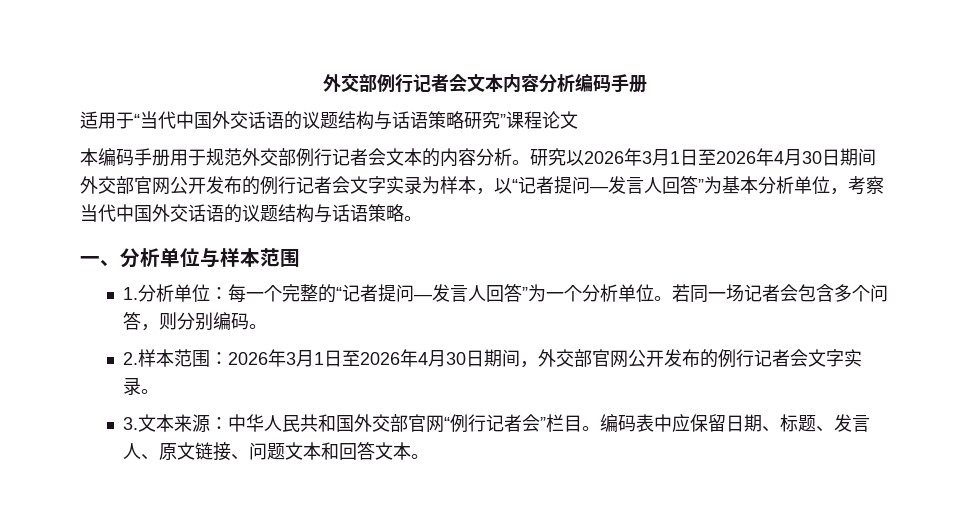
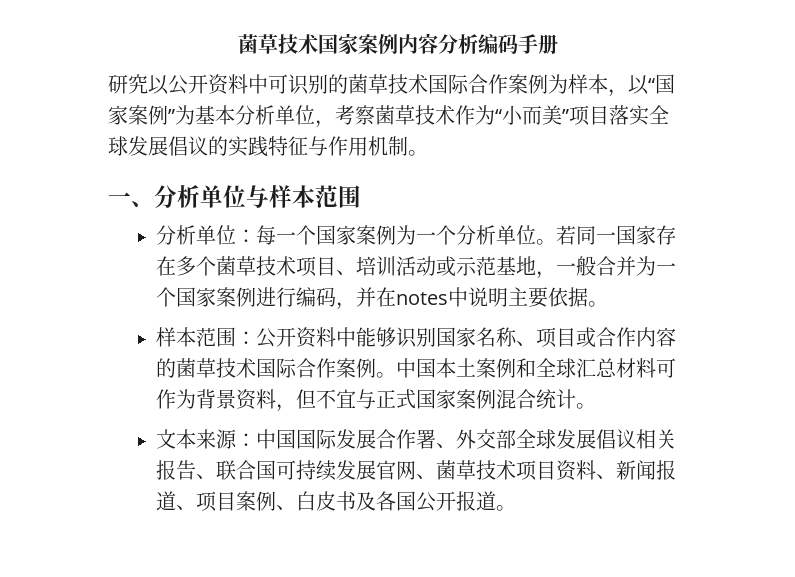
[323,74,503,93] 外交部例行记者会文本 -> [237,33,398,54] 菌草技术国家案例
[80,111,578,130] [80,148,876,167] [80,176,698,195] 适用于“当代中国外交话语的议题结构与话语策略研究”课程论文 // 本编码手册用于规范外交部例行记者会文本的内容分析。研究以2026年3月1日至2026年4月30日期间外交部官网公开发布的例行记者会文字实录为样本，以“记者提问—发言人回答 -> [108,74,675,97] [108,105,168,125] 研究以公开资料中可识别的菌草技术国际合作案例为样本，以“国家案例
[80,204,404,223] 当代中国外交话语的议题结构与话语策略 -> [375,105,669,126] [108,136,408,157] 菌草技术作为“小而美”项目落实全球发展倡议的实践特征与作用机制
[123,287,139,300] 1. -> (361, 196) none
[282,284,529,303] 完整的“记者提问—发言人回答” -> [316,225,397,245] 国家案例
[726,284,889,302] [123,312,268,331] [123,352,139,365] 场记者会包含多个问答，则分别编码。 // 2. -> [616,225,677,245] [156,256,677,279] [156,287,609,310] 国家存在多个菌草技术项目、培训活动或示范基地，一般合并为一个国家案例进行编码，并在notes中说明主要依据。 //
[228,349,863,368] [123,377,160,395] [123,417,139,430] 2026年3月1日至2026年4月30日期间，外交部官网公开发布的例行记者会文字实录。 // 3. -> [256,327,677,348] [156,358,677,378] [156,389,597,412] 公开资料中能够识别国家名称、项目或合作内容的菌草技术国际合作案例。中国本土案例和全球汇总材料可作为背景资料，但不宜与正式国家案例混合统计。 //
[246,414,871,433] [123,442,412,461] 华人民共和国外交部官网“例行记者会”栏目。编码表中应保留日期、标题、发言人、原文链接、问题文本和回答文本 -> [276,429,677,449] [156,460,677,481] [156,491,497,512] 国国际发展合作署、外交部全球发展倡议相关报告、联合国可持续发展官网、菌草技术项目资料、新闻报道、项目案例、白皮书及各国公开报道

